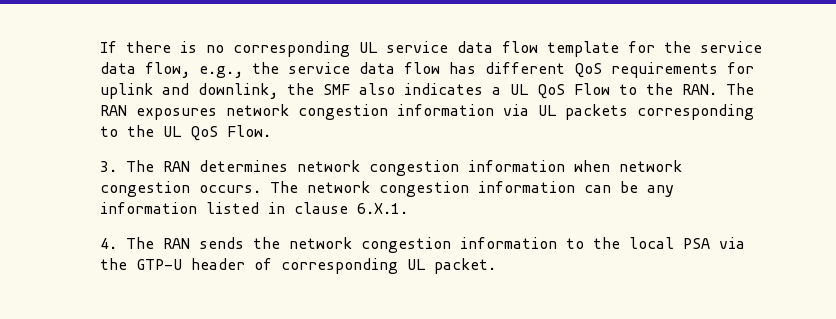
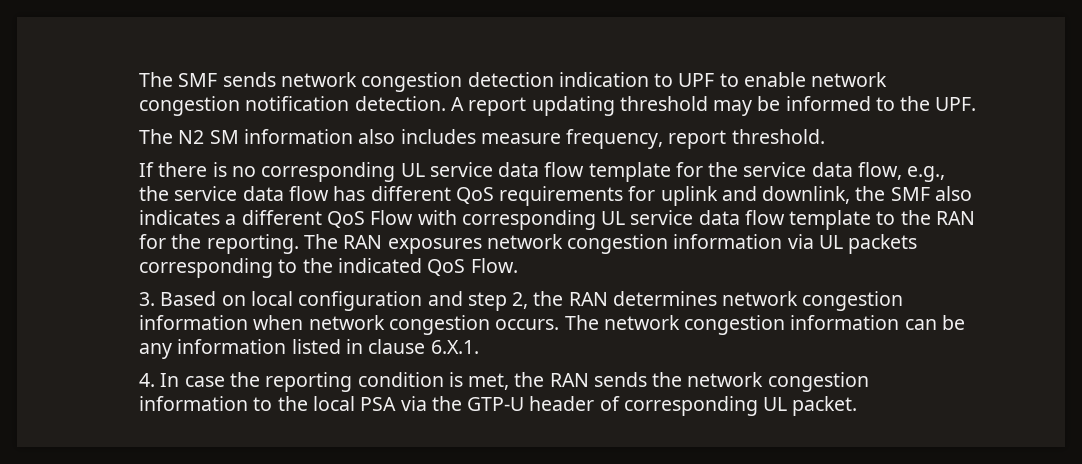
(99, 47) none -> [139,72,888,92] [139,96,977,116] [139,129,825,149] The SMF sends network congestion detection indication to UPF to enable network congestion notification detection. A report updating threshold may be informed to the UPF. // The N2 SM information also includes measure frequency, report threshold. //
[509,84,529,95] UL -> [241,210,322,225] different
[618,83,717,95] to the RAN. -> [417,210,975,230] [139,234,299,254] with corresponding UL service data flow template to the RAN for the reporting.
[162,126,182,137] UL -> [337,258,422,273] indicated
[125,160,154,172] The -> [160,291,564,311] Based on local configuration and step 2, the
[125,237,154,249] The -> [160,372,545,392] In case the reporting condition is met, the

